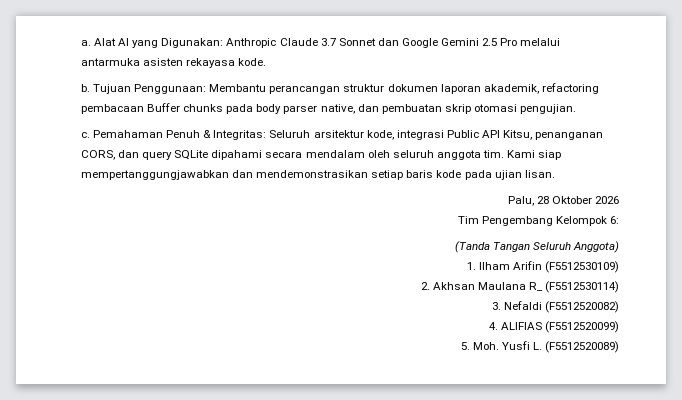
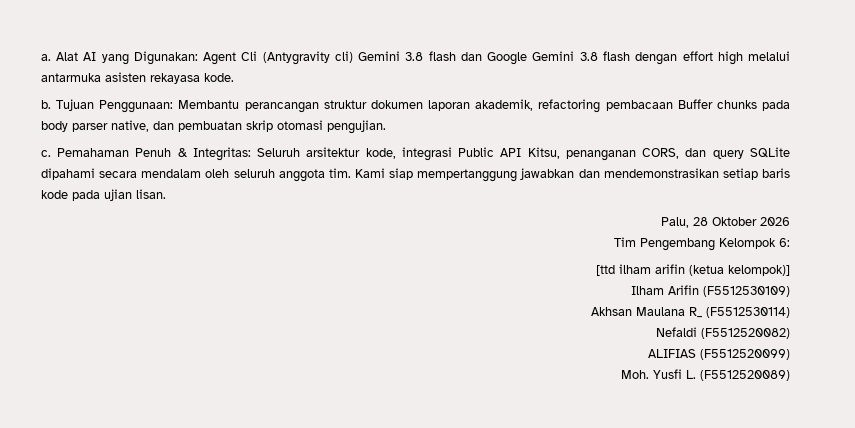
[226,38,518,48] Anthropic Claude 3.7 Sonnet dan Google Gemini 2.5 Pro -> [203,51,743,65] Agent Cli (Antygravity cli) Gemini 3.8 flash dan Google Gemini 3.8 flash dengan effort high
[80,170,229,180] mempertanggungjawabkan -> [417,168,575,182] mempertanggung jawabkan
[454,241,619,253] [466,262,476,270] (Tanda Tangan Seluruh Anggota) // 1. -> [596,264,790,276] [ttd ilham arifin (ketua kelompok)] //
[420,282,430,290] 2. -> (790, 291) none
[491,302,501,310] 3. -> (790, 312) none
[488,322,498,330] 4. -> (790, 333) none
[460,342,470,350] 5. -> (790, 354) none

